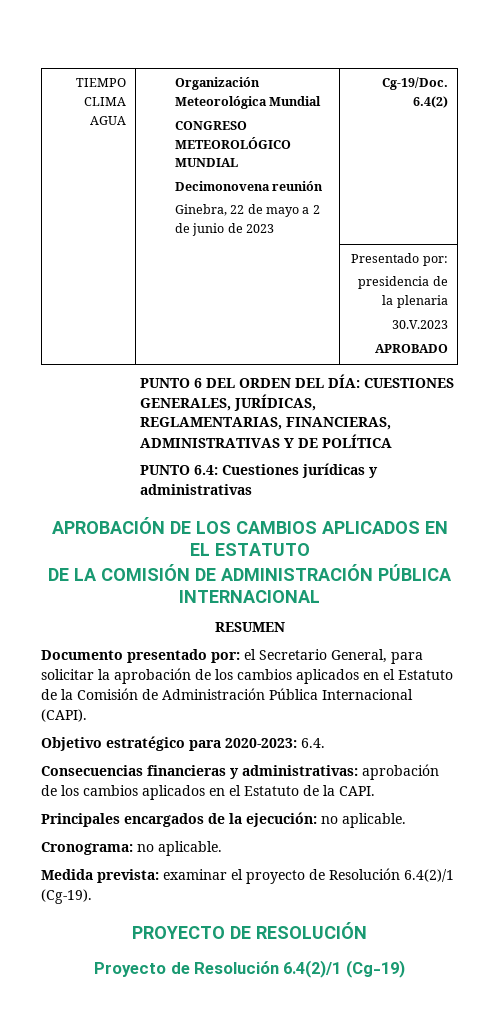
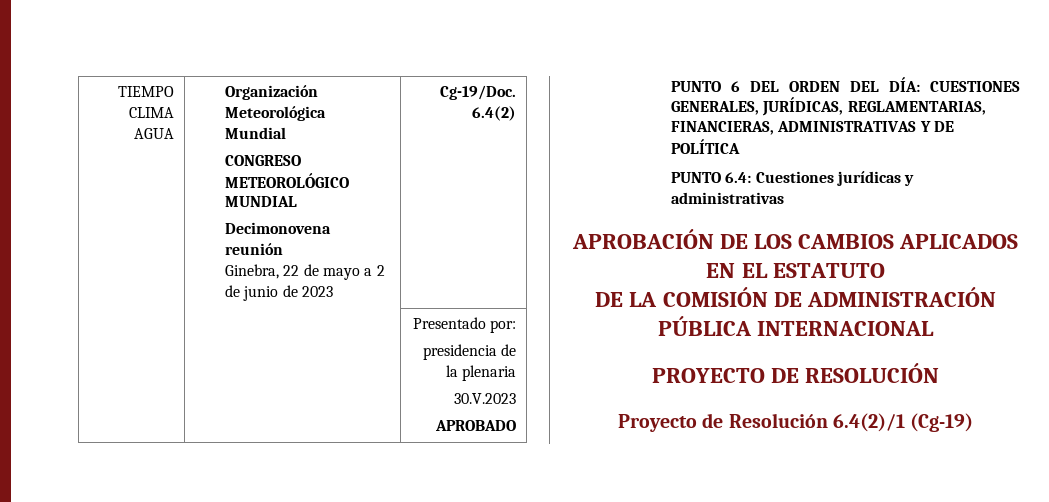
[214,622,285,632] [41,649,423,664] [41,668,453,684] [41,688,413,700] [41,709,87,722] [41,736,325,751] [41,764,439,780] [41,785,375,800] [41,812,406,828] [41,841,222,856] [41,868,454,884] [41,889,92,904] // RESUMEN // Documento presentado por: el Secretario General, para solicitar la aprobación de los cambios aplicados en el Estatuto de la Comisión de Administración Pública Internacional (CAPI). // Objetivo estratégico para 2020-2023: 6.4. // Consecuencias financieras y administrativas: aprobación de los cambios aplicados en el Estatuto de la CAPI. // Principales encargados de la ejecución: no aplicable. // Cronograma: no aplicable. // Medida prevista: examinar el proyecto de Resolución 6.4(2)/1 (Cg-19). -> (935, 328) none

